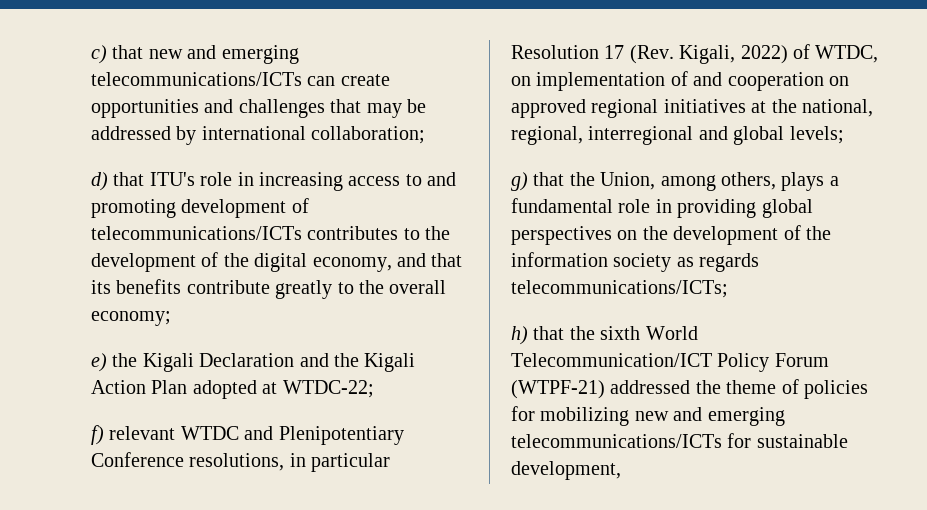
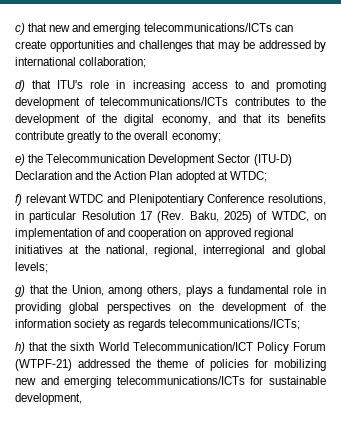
[142,353,194,372] Kigali -> [46,154,292,166] Telecommunication Development Sector (ITU-D)
[364,353,416,372] Kigali -> (112, 175) none
[282,380,374,398] WTDC-22; -> [229,171,267,182] WTDC;
[679,45,788,64] Kigali, 2022) -> [189,211,253,223] Baku, 2025)

